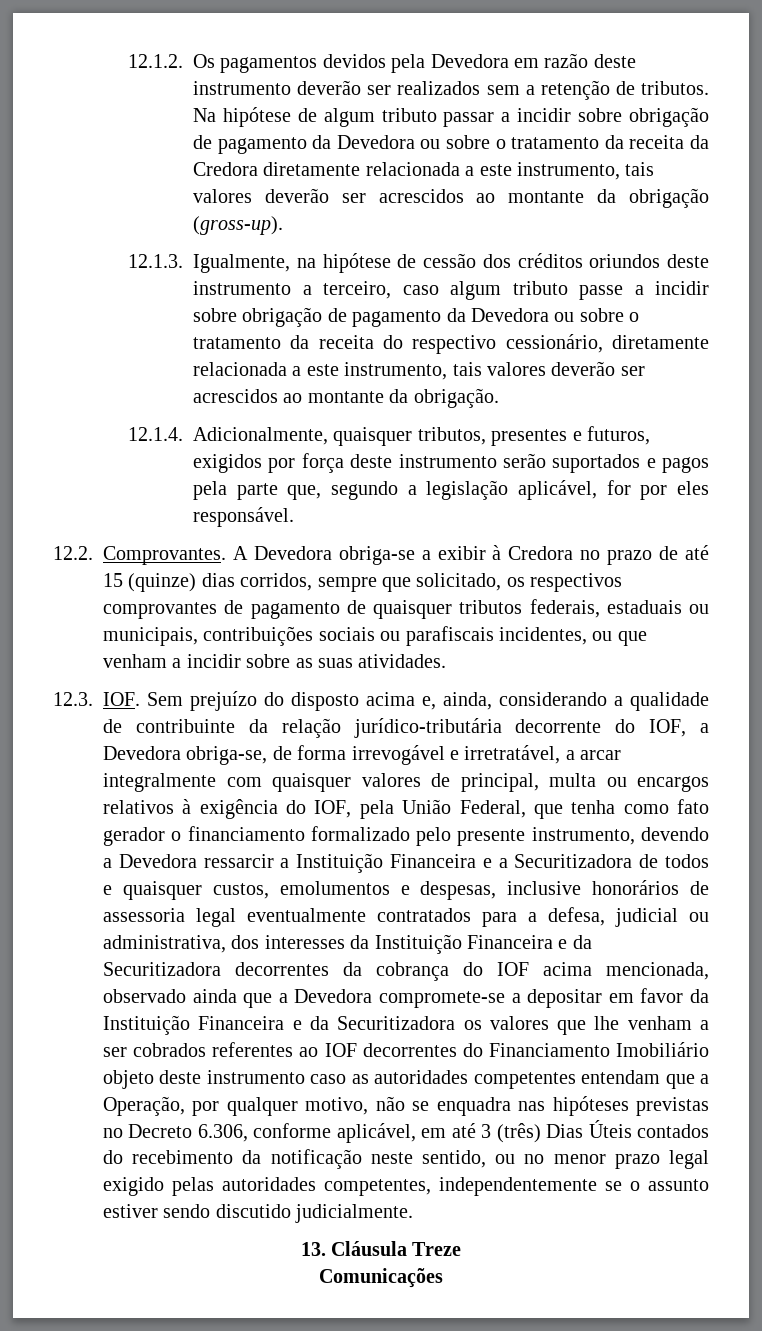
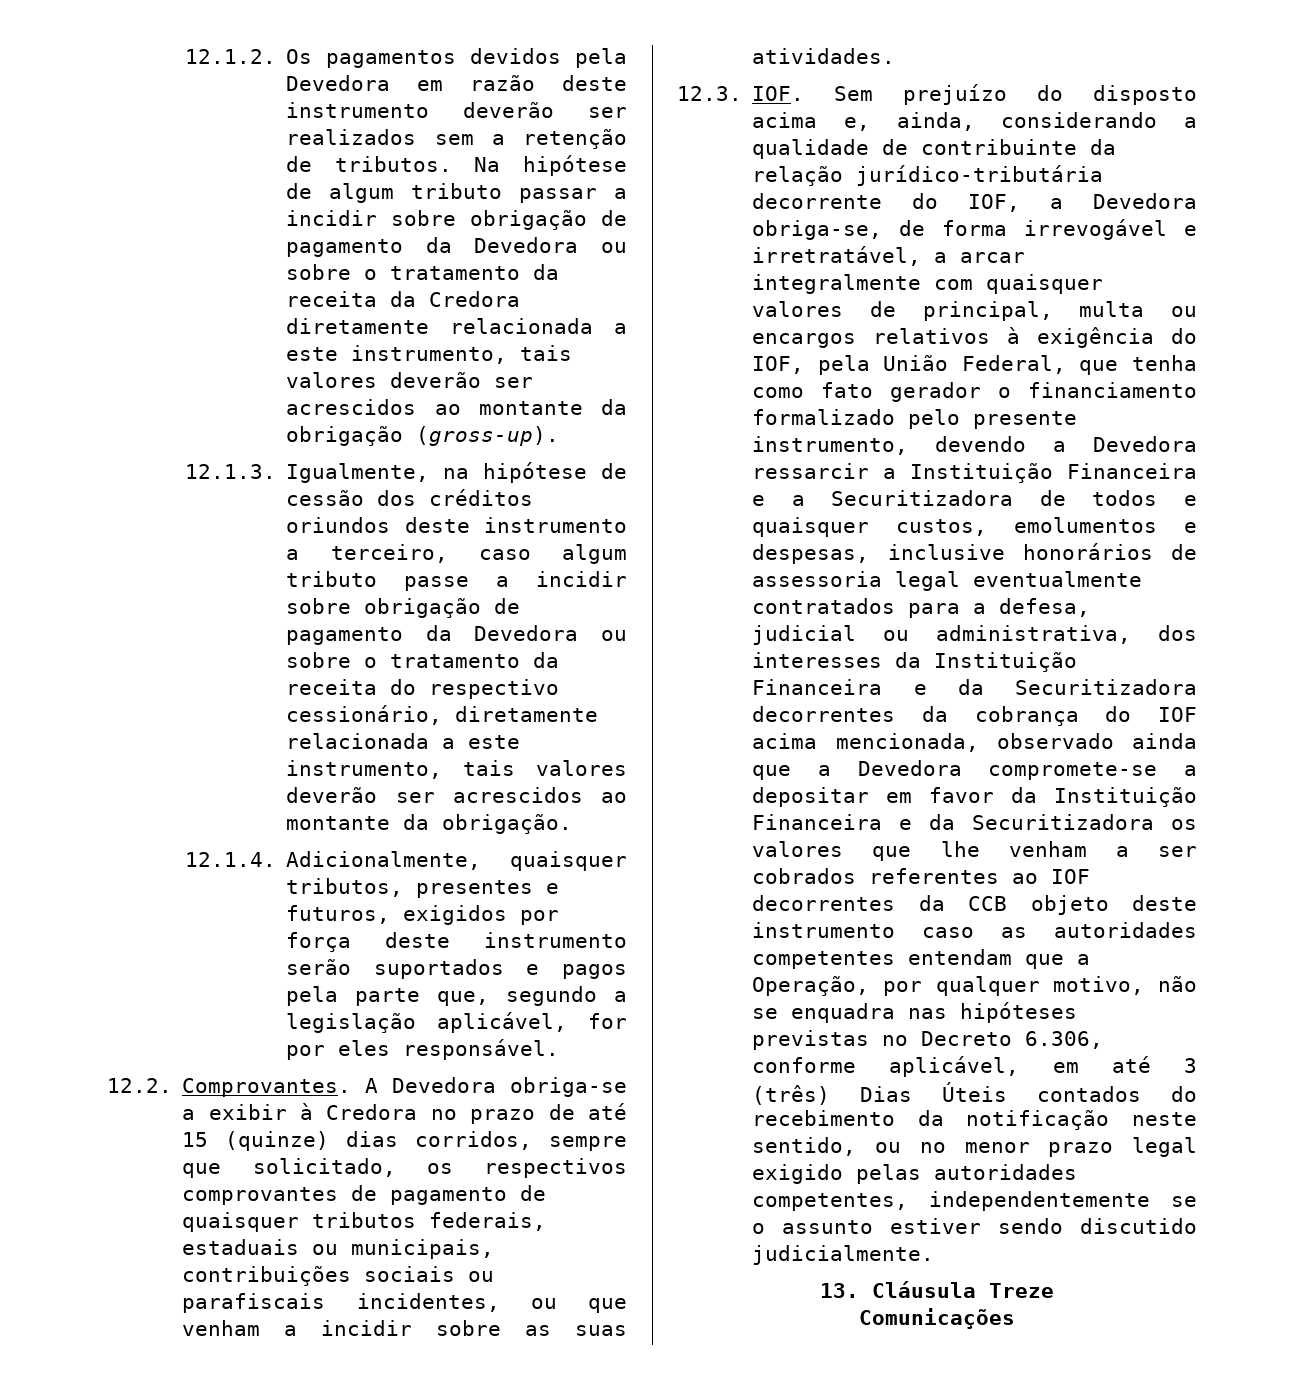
[462,1042,709,1057] do Financiamento Imobiliário -> [918,895,1008,911] da CCB

